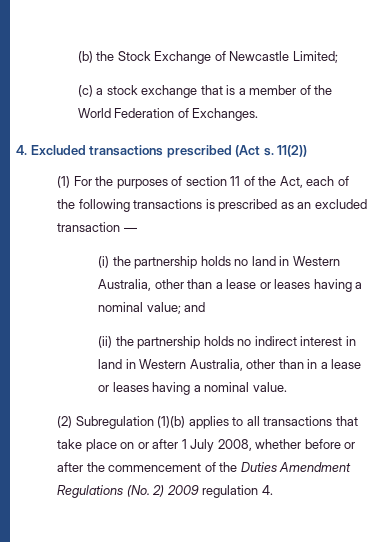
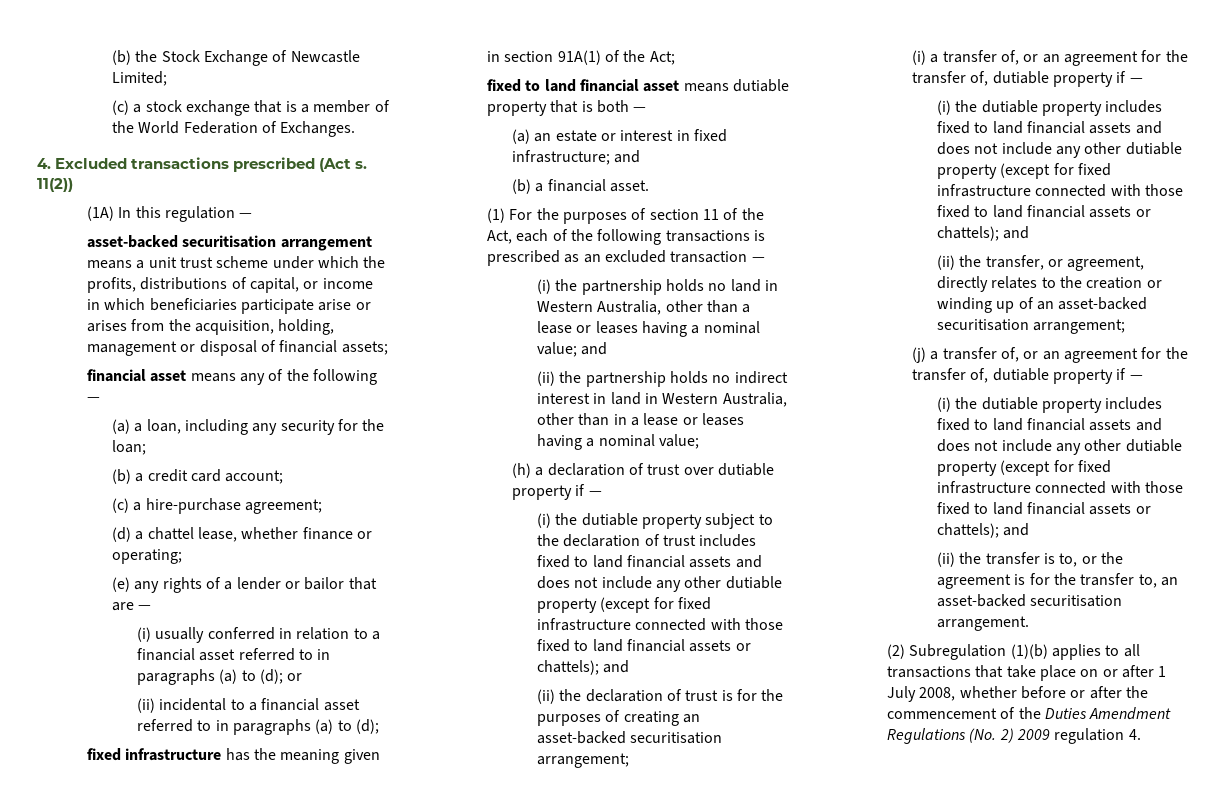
(308, 151) none -> [87,206,253,222] [87,235,372,251] [87,256,386,269] [87,277,373,293] [87,298,371,314] [87,319,335,335] [87,340,388,356] [87,369,377,385] [87,397,101,402] [112,419,385,435] [112,440,147,455] [112,469,284,484] [112,498,323,514] [112,527,372,542] [112,549,183,564] [112,577,377,593] [112,602,152,611] [137,627,380,643] [137,648,331,661] [137,669,303,685] [137,698,360,713] [137,719,379,735] [87,748,380,764] [487,50,675,65] [487,79,789,92] [487,100,647,116] [512,129,727,144] [512,150,641,165] [512,179,650,194] // (1A) In this regulation — // asset-backed securitisation arrangement means a unit trust scheme under which the profits, distributions of capital, or income in which beneficiaries participate arise or arises from the acquisition, holding, management or disposal of financial assets; // financial asset means any of the following — // (a) a loan, including any security for the loan; // (b) a credit card account; // (c) a hire-purchase agreement; // (d) a chattel lease, whether finance or operating; // (e) any rights of a lender or bailor that are — // (i) usually conferred in relation to a financial asset referred to in paragraphs (a) to (d); or // (ii) incidental to a financial asset referred to in paragraphs (a) to (d); // fixed infrastructure has the meaning given in section 91A(1) of the Act; // fixed to land financial asset means dutiable property that is both — // (a) an estate or interest in fixed infrastructure; and // (b) a financial asset.
[252,382,287,392] value. -> [659,434,700,449] [512,463,774,478] [512,484,602,500] [537,513,773,529] [537,534,757,547] [537,555,762,568] [537,576,782,592] [537,597,712,613] [537,618,784,631] [537,639,751,652] [537,660,630,675] [537,689,784,704] [537,710,701,726] [537,731,723,744] [537,753,630,768] [912,50,1188,66] [912,71,1143,87] [937,100,1163,116] [937,121,1162,134] [937,142,1182,158] [937,163,1112,179] [937,184,1184,197] [937,205,1151,218] [937,226,1030,241] [937,255,1145,271] [937,276,1162,292] [937,297,1148,313] [937,319,1126,334] [912,347,1188,363] [912,368,1143,384] [937,397,1163,413] [937,418,1162,431] [937,439,1182,455] [937,460,1112,476] [937,481,1184,494] [937,502,1151,515] [937,523,1030,538] [937,552,1123,567] [937,573,1178,589] [937,594,1123,607] [937,616,1030,631] value; // (h) a declaration of trust over dutiable property if — // (i) the dutiable property subject to the declaration of trust includes fixed to land financial assets and does not include any other dutiable property (except for fixed infrastructure connected with those fixed to land financial assets or chattels); and // (ii) the declaration of trust is for the purposes of creating an asset-backed securitisation arrangement; // (i) a transfer of, or an agreement for the transfer of, dutiable property if — // (i) the dutiable property includes fixed to land financial assets and does not include any other dutiable property (except for fixed infrastructure connected with those fixed to land financial assets or chattels); and // (ii) the transfer, or agreement, directly relates to the creation or winding up of an asset-backed securitisation arrangement; // (j) a transfer of, or an agreement for the transfer of, dutiable property if — // (i) the dutiable property includes fixed to land financial assets and does not include any other dutiable property (except for fixed infrastructure connected with those fixed to land financial assets or chattels); and // (ii) the transfer is to, or the agreement is for the transfer to, an asset-backed securitisation arrangement.

